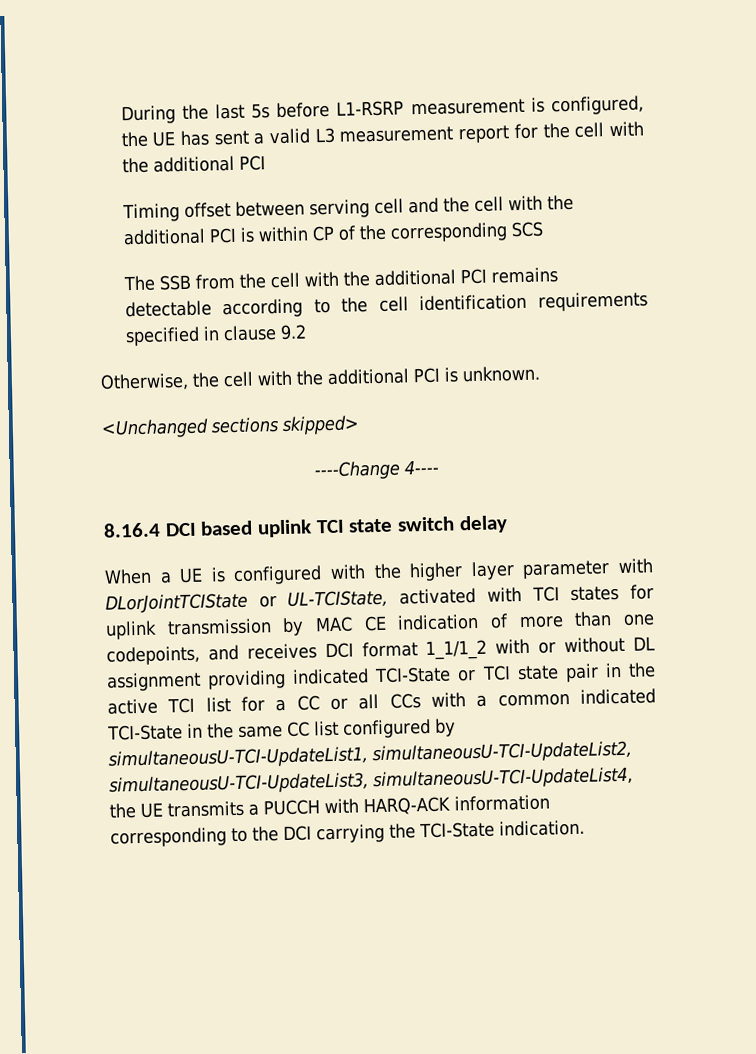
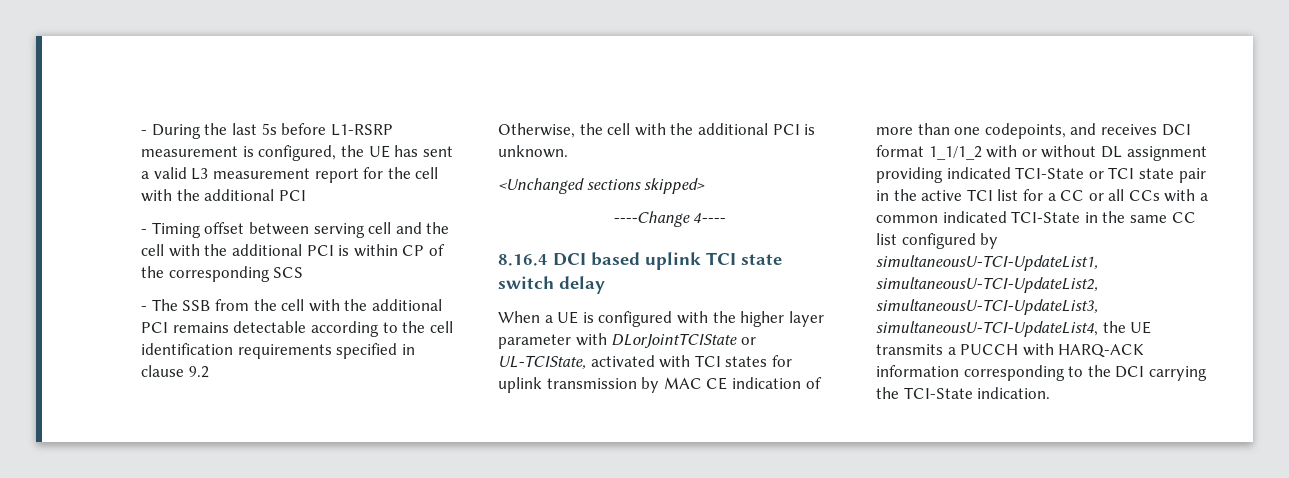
(120, 115) none -> [141,130,148,135] -
(266, 163) none -> [141,229,148,234] -
(544, 229) none -> [141,306,148,311] -

